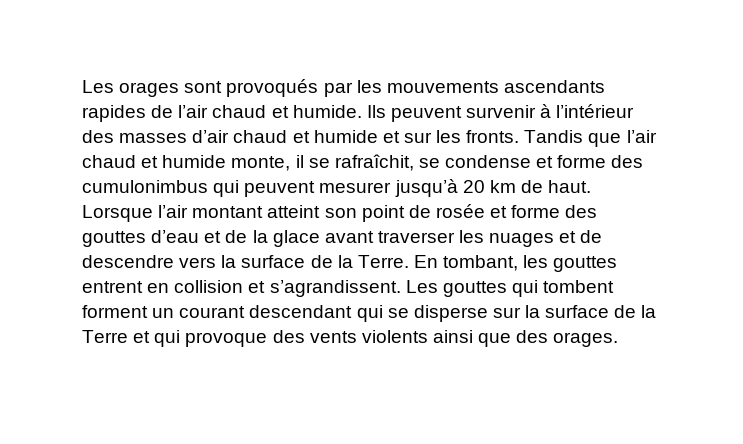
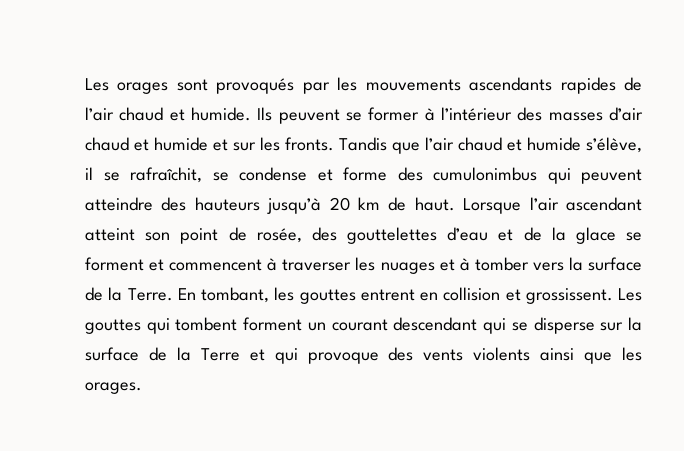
[466,105,537,118] survenir -> [346,107,420,121] se former
[231,156,291,171] monte, -> [586,137,642,153] s’élève,
[319,182,392,193] mesurer -> [85,197,260,211] atteindre des hauteurs
[192,206,264,218] montant -> [565,197,642,211] ascendant
[435,204,598,218] [82,231,146,247] rosée et forme des gouttes -> [256,227,437,244] rosée, des gouttelettes
[324,231,374,243] avant -> [626,232,643,241] [85,257,278,271] se forment et commencent à
[580,230,603,243] [82,255,174,268] de descendre -> [459,257,529,271] à tomber
[269,280,401,297] s’agrandissent. -> [525,288,613,304] grossissent.
[516,330,549,343] des -> [622,347,643,361] les

